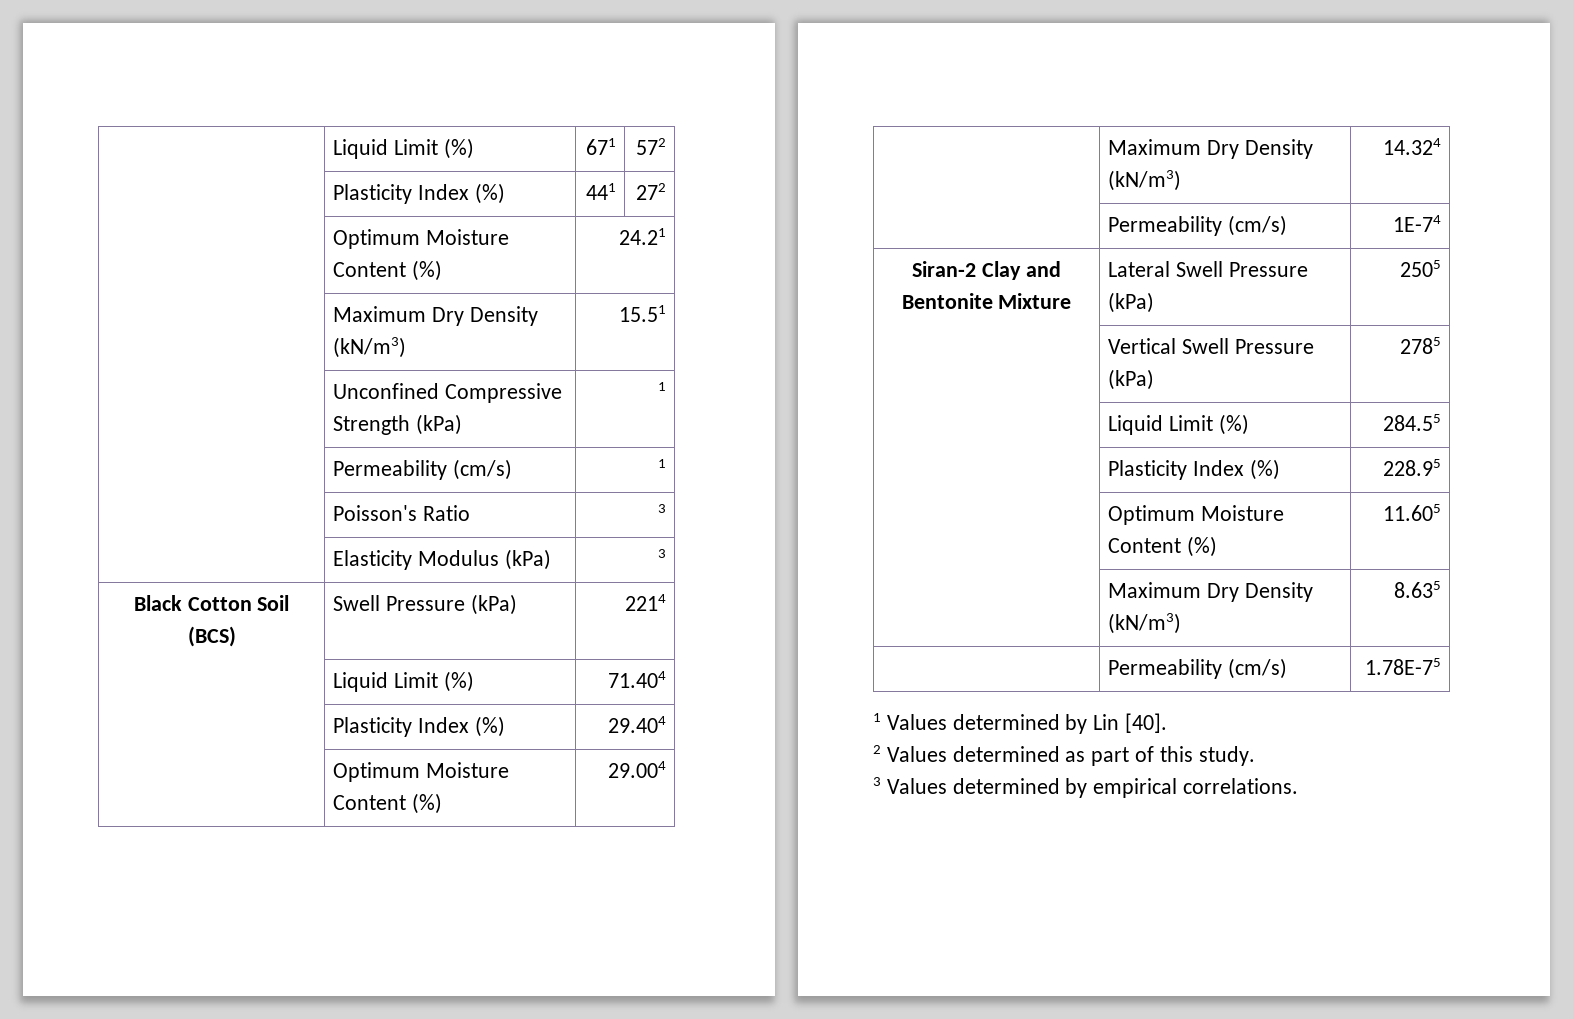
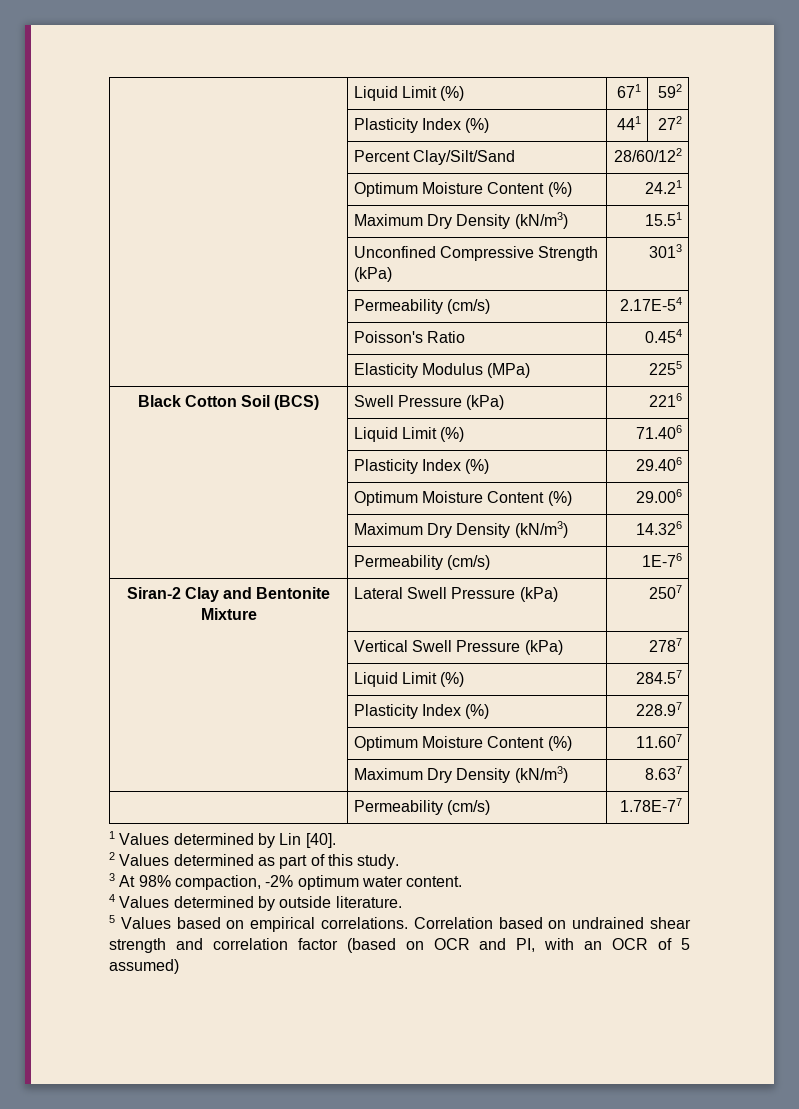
[635,138,666,155] 572 -> [658,84,683,98] 592
(666, 191) none -> [353,150,515,165] [614,148,683,162] // | Percent Clay/Silt/Sand | 28/60/122
[657,382,666,391] [333,459,512,480] [657,459,666,468] 1 // | Permeability (cm/s) | 1 -> [649,244,683,258] [353,299,490,314] [620,297,683,311] 3013 // | Permeability (cm/s) | 2.17E-54
[657,504,666,513] 3 -> [645,329,683,343] 0.454
[504,549,551,570] [657,549,666,558] (kPa) | 3 -> [487,363,531,378] [649,361,683,375] (MPa) | 2255
[624,594,666,611] [333,671,474,692] [607,671,666,688] [333,716,505,737] [607,716,666,733] [333,762,509,782] [333,793,442,814] [607,761,666,778] [1108,139,1313,159] [1108,170,1182,191] [1382,138,1441,155] [1108,215,1287,236] [1392,215,1441,232] 2214 // | Liquid Limit (%) | 71.404 // | Plasticity Index (%) | 29.404 // | Optimum Moisture Content (%) | 29.004 // | Maximum Dry Density (kN/m3) | 14.324 // | Permeability (cm/s) | 1E-74 -> [649,393,683,407] [353,427,465,442] [636,425,683,439] [353,459,490,474] [636,457,683,471] [353,491,572,506] [636,489,683,503] [353,521,568,538] [636,521,683,535] [353,555,490,570] [642,553,683,567] 2216 // | Liquid Limit (%) | 71.406 // | Plasticity Index (%) | 29.406 // | Optimum Moisture Content (%) | 29.006 // | Maximum Dry Density (kN/m3) | 14.326 // | Permeability (cm/s) | 1E-76
[1399,260,1441,277] 2505 -> [649,585,683,599] 2507
[1399,337,1441,354] [1108,414,1249,435] [1382,414,1441,431] [1108,459,1280,480] [1382,459,1441,476] [1108,505,1284,525] [1108,536,1217,557] [1382,504,1441,521] [1108,582,1313,602] [1108,613,1182,634] [1393,581,1441,598] [1108,658,1287,679] [1364,658,1441,675] 2785 // | Liquid Limit (%) | 284.55 // | Plasticity Index (%) | 228.95 // | Optimum Moisture Content (%) | 11.605 // | Maximum Dry Density (kN/m3) | 8.635 // | Permeability (cm/s) | 1.78E-75 -> [649,638,683,652] [353,672,465,687] [636,670,683,684] [353,704,490,719] [636,702,683,716] [353,736,572,751] [636,734,683,748] [353,766,568,783] [645,766,683,780] [353,800,490,815] [620,798,683,812] 2787 // | Liquid Limit (%) | 284.57 // | Plasticity Index (%) | 228.97 // | Optimum Moisture Content (%) | 11.607 // | Maximum Dry Density (kN/m3) | 8.637 // | Permeability (cm/s) | 1.78E-77
[886,778,1299,798] Values determined by empirical correlations. -> [119,875,463,890] [109,894,402,911] [109,915,691,932] [109,938,690,953] [109,959,179,974] At 98% compaction, -2% optimum water content. // 4 Values determined by outside literature. // 5 Values based on empirical correlations. Correlation based on undrained shear strength and correlation factor (based on OCR and PI, with an OCR of 5 assumed)

